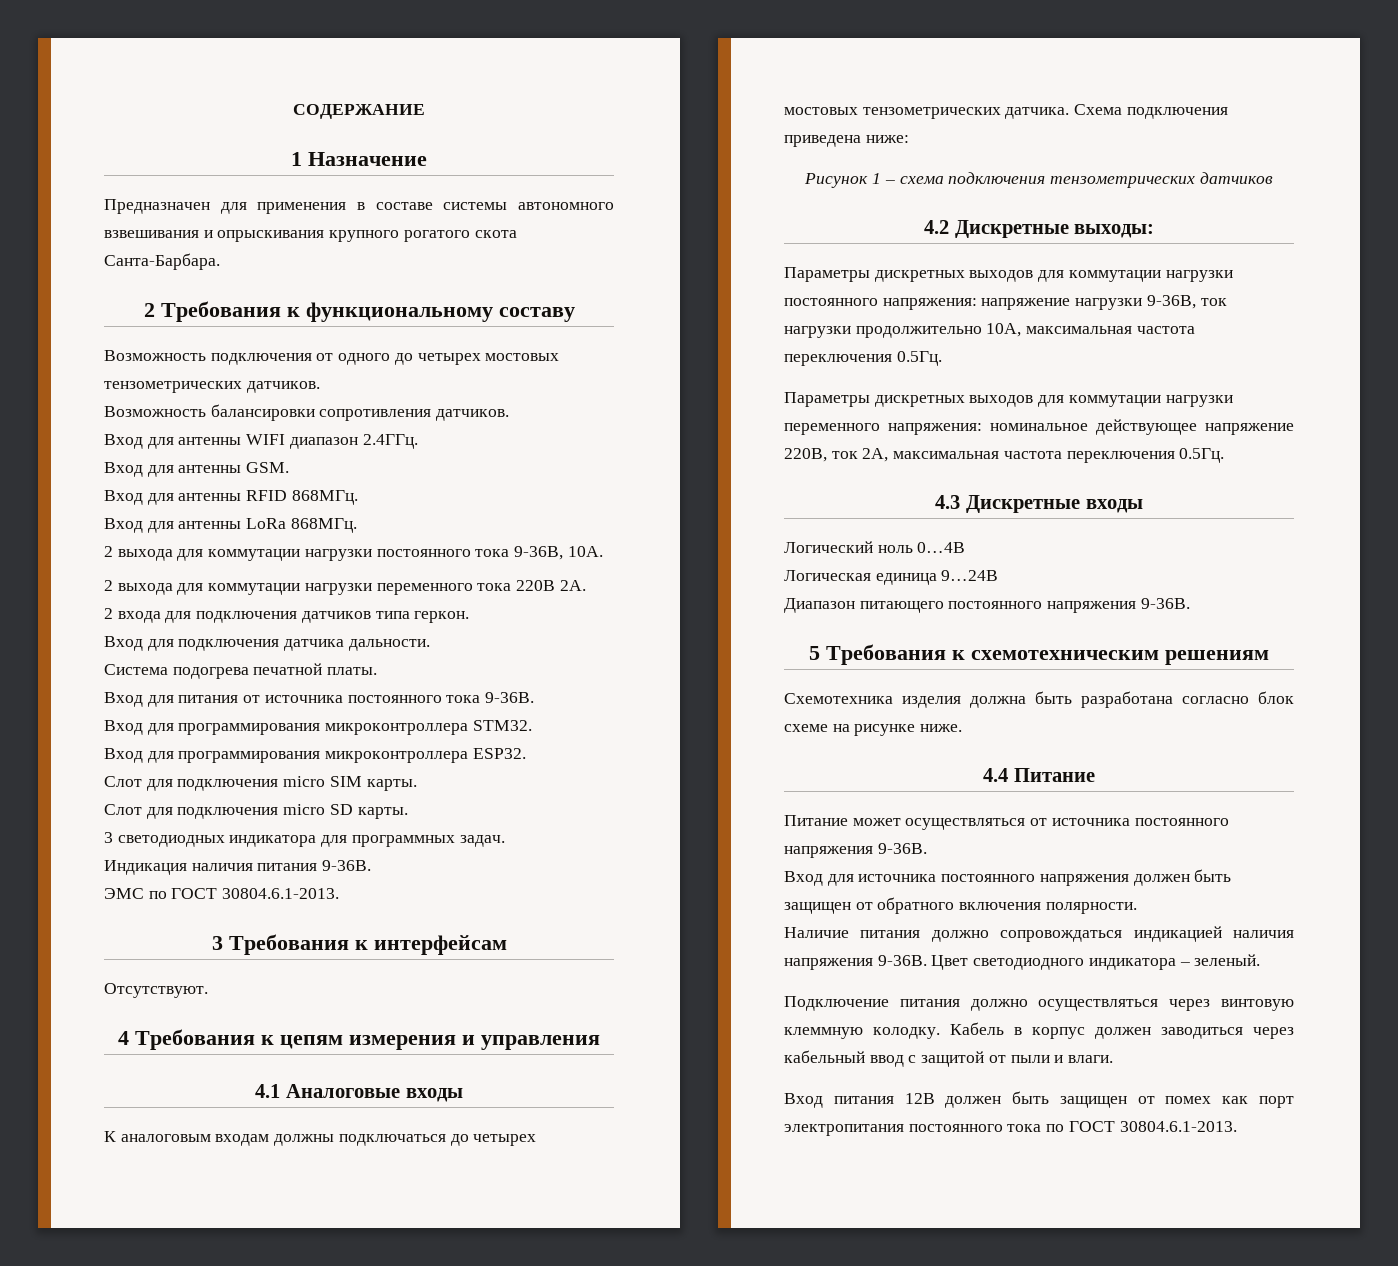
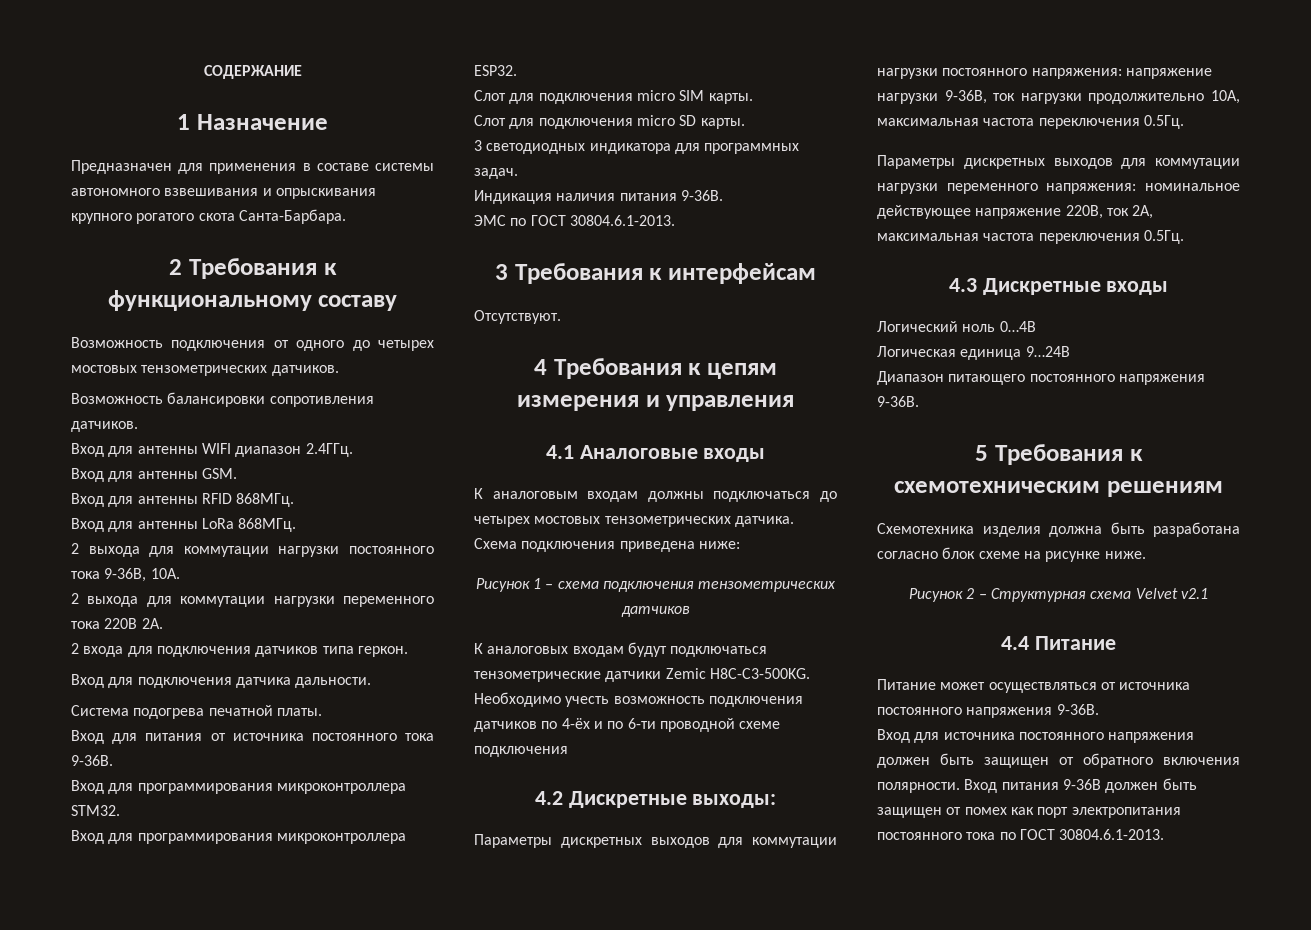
(1273, 178) none -> [474,642,768,657] [474,668,810,682] [474,692,803,707] [474,718,781,732] [474,746,568,757] // К аналоговых входам будут подключаться тензометрические датчики Zemic H8C-C3-500KG. Необходимо учесть возможность подключения датчиков по 4-ёх и по 6-ти проводной схеме подключения
(963, 728) none -> [909,588,1208,602] // Рисунок 2 – Структурная схема Velvet v2.1
[784,926,1294,942] [784,954,1261,970] [784,996,1294,1011] [784,1022,1294,1039] [784,1050,1114,1067] // Наличие питания должно сопровождаться индикацией наличия напряжения 9-36В. Цвет светодиодного индикатора – зеленый. // Подключение питания должно осуществляться через винтовую клеммную колодку. Кабель в корпус должен заводиться через кабельный ввод с защитой от пыли и влаги. // -> (960, 787) none
[904,1093,935,1104] 12В -> [1062,779,1101,790] 9-36В

